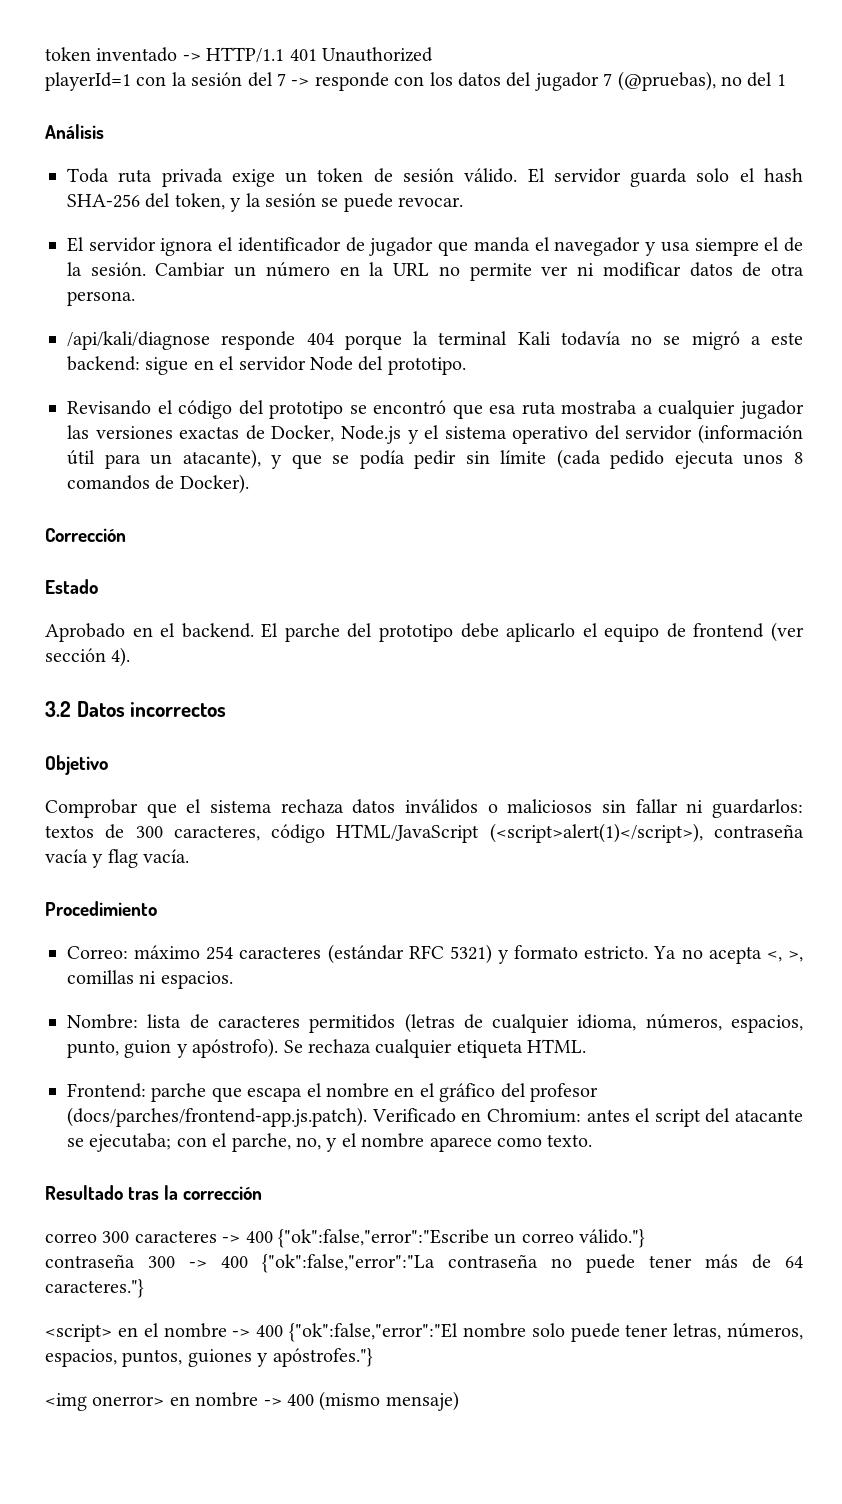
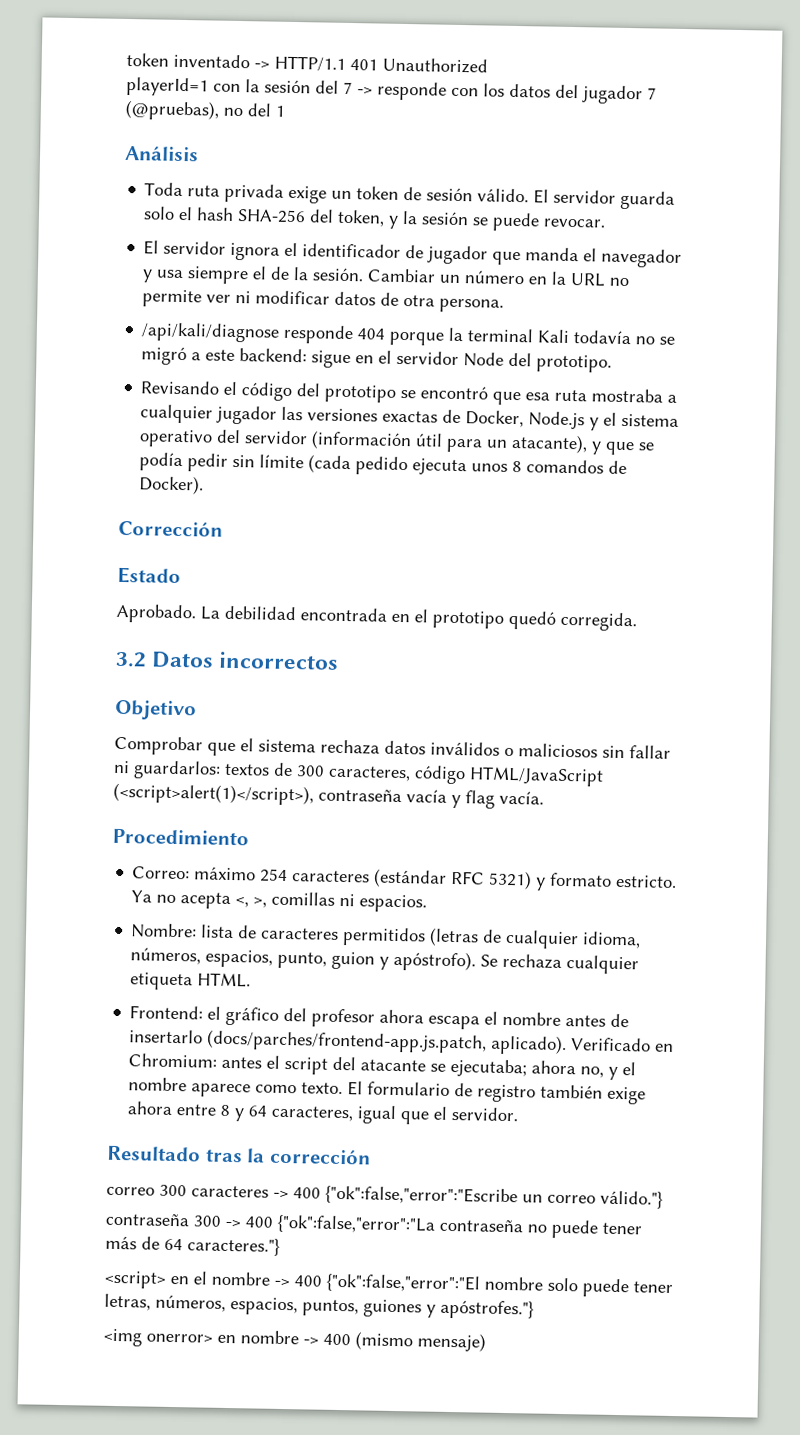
[45,622,804,642] [45,647,131,667] Aprobado en el backend. El parche del prototipo debe aplicarlo el equipo de frontend (ver sección 4). -> [116,603,637,632] Aprobado. La debilidad encontrada en el prototipo quedó corregida.
[151,1083,598,1102] [67,1107,367,1127] parche que escapa el nombre en el gráfico del profesor (docs/parches/frontend-app.js.patch). -> [207,1006,630,1030] [129,1029,568,1056] el gráfico del profesor ahora escapa el nombre antes de insertarlo (docs/parches/frontend-app.js.patch, aplicado).
[176,1133,291,1152] con el parche, -> [531,1060,577,1075] ahora
(593, 1140) none -> [347,1081,647,1105] [127,1101,519,1125] El formulario de registro también exige ahora entre 8 y 64 caracteres, igual que el servidor.

